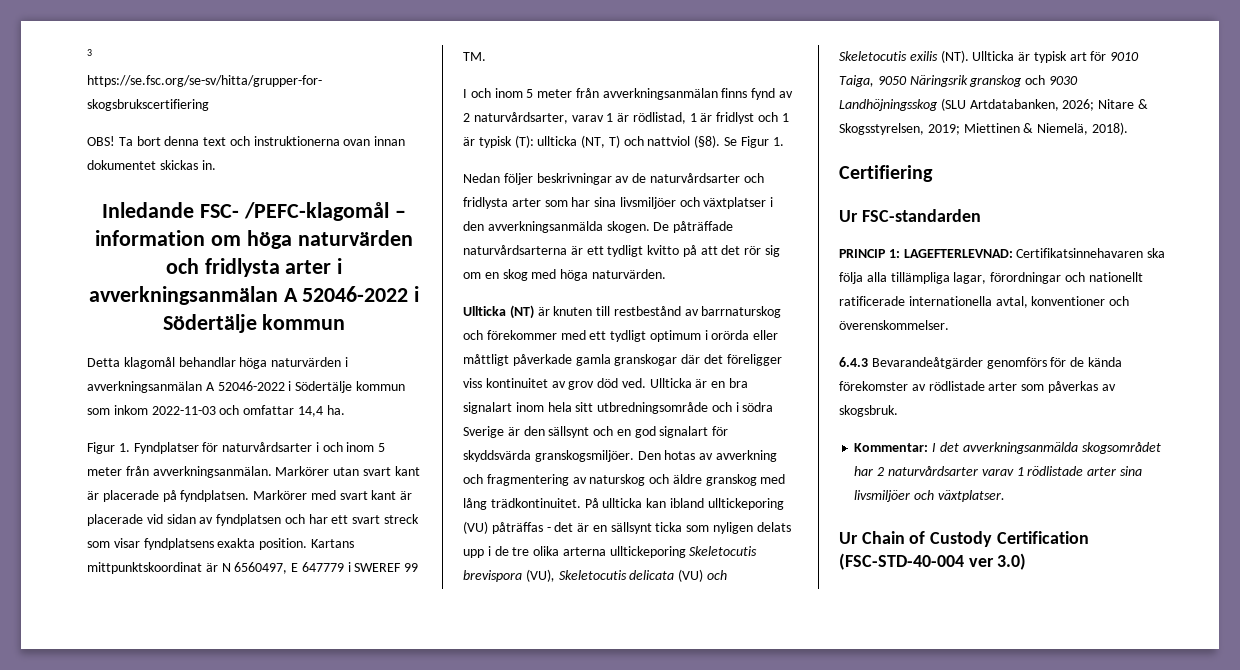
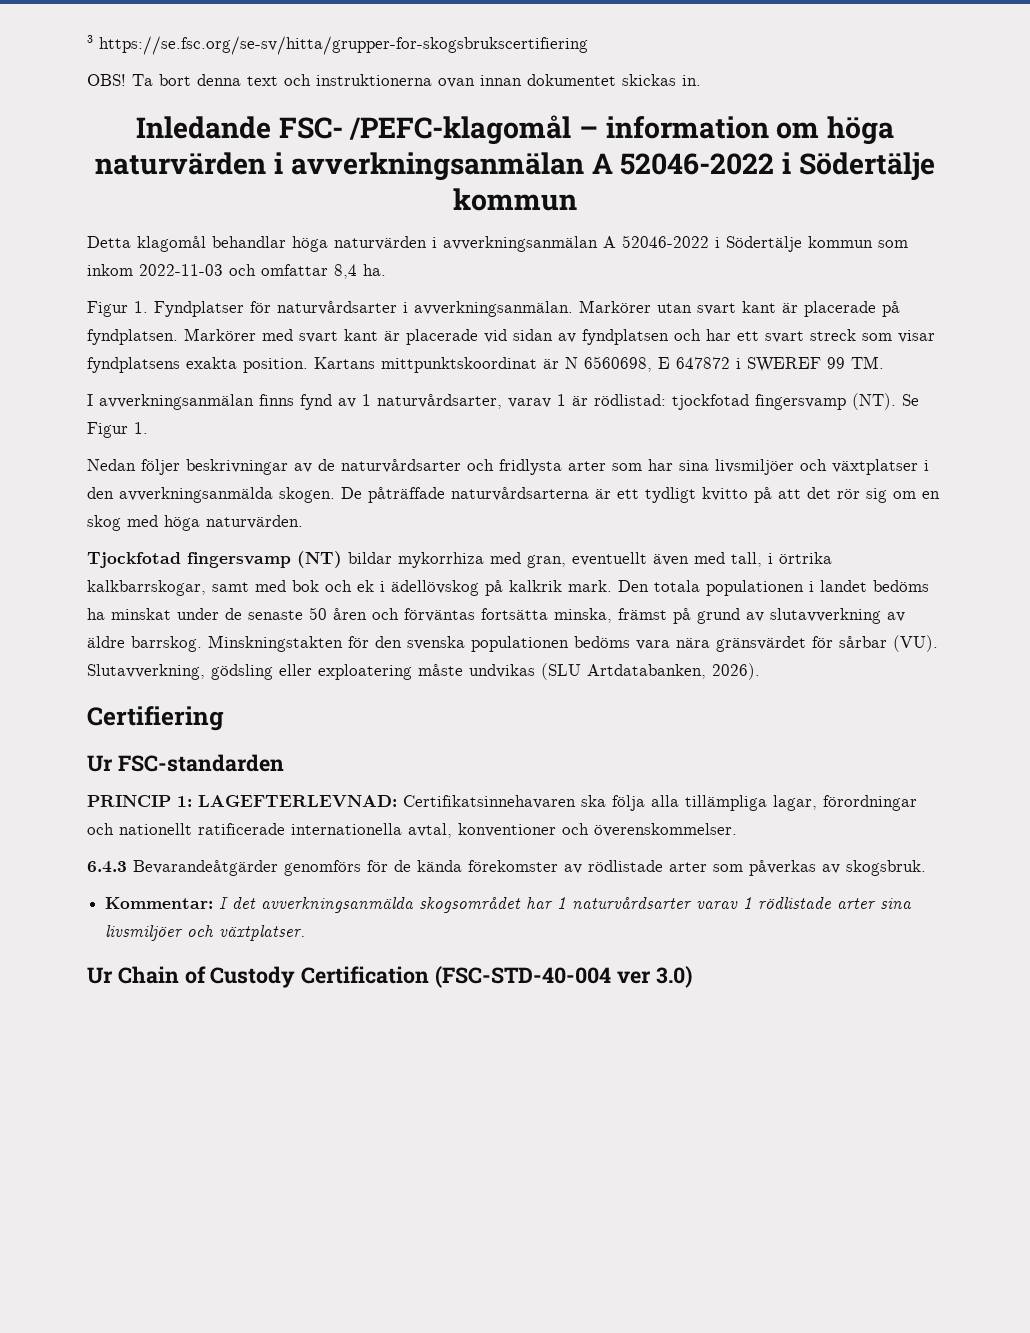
[165,258,332,277] och fridlysta arter -> (267, 163) none
[297,406,323,417] 14,4 -> [334,264,357,279] 8,4
[322,442,386,452] [87,466,149,476] och inom 5 meter från -> (408, 307) none
[234,562,344,574] 6560497, E 647779 -> [584,356,730,372] 6560698, E 647872
[470,88,599,98] och inom 5 meter från -> (93, 400) none
[463,113,470,122] 2 -> [362,394,371,406] 1
[632,112,789,124] [463,135,721,148] rödlistad, 1 är fridlyst och 1 är typisk (T): ullticka (NT, T) och nattviol (§8). -> [594,393,896,410] rödlistad: tjockfotad fingersvamp (NT).
[463,305,782,319] [463,330,779,342] [463,354,782,366] [463,378,749,390] [463,402,774,414] [463,426,729,438] [463,450,777,462] [463,474,786,486] [463,498,784,510] [463,521,791,534] [463,546,758,558] [463,569,727,582] [839,50,1140,63] [839,75,1078,87] [839,98,1148,111] [839,122,1128,135] Ullticka (NT) är knuten till restbestånd av barrnaturskog och förekommer med ett tydligt optimum i orörda eller måttligt påverkade gamla granskogar där det föreligger viss kontinuitet av grov död ved. Ullticka är en bra signalart inom hela sitt utbredningsområde och i södra Sverige är den sällsynt och en god signalart för skyddsvärda granskogsmiljöer. Den hotas av avverkning och fragmentering av naturskog och äldre granskog med lång trädkontinuitet. På ullticka kan ibland ulltickeporing (VU) påträffas - det är en sällsynt ticka som nyligen delats upp i de tre olika arterna ulltickeporing Skeletocutis brevispora (VU), Skeletocutis delicata (VU) och Skeletocutis exilis (NT). Ullticka är typisk art för 9010 Taiga, 9050 Näringsrik granskog och 9030 Landhöjningsskog (SLU Artdatabanken, 2026; Nitare & Skogsstyrelsen, 2019; Miettinen & Niemelä, 2018). -> [87,551,832,568] [87,580,929,596] [87,607,905,624] [87,635,938,652] [87,663,760,680] Tjockfotad fingersvamp (NT) bildar mykorrhiza med gran, eventuellt även med tall, i örtrika kalkbarrskogar, samt med bok och ek i ädellövskog på kalkrik mark. Den totala populationen i landet bedöms ha minskat under de senaste 50 åren och förväntas fortsätta minska, främst på grund av slutavverkning av äldre barrskog. Minskningstakten för den svenska populationen bedöms vara nära gränsvärdet för sårbar (VU). Slutavverkning, gödsling eller exploatering måste undvikas (SLU Artdatabanken, 2026).
[877,467,885,476] 2 -> [557,897,567,909] 1

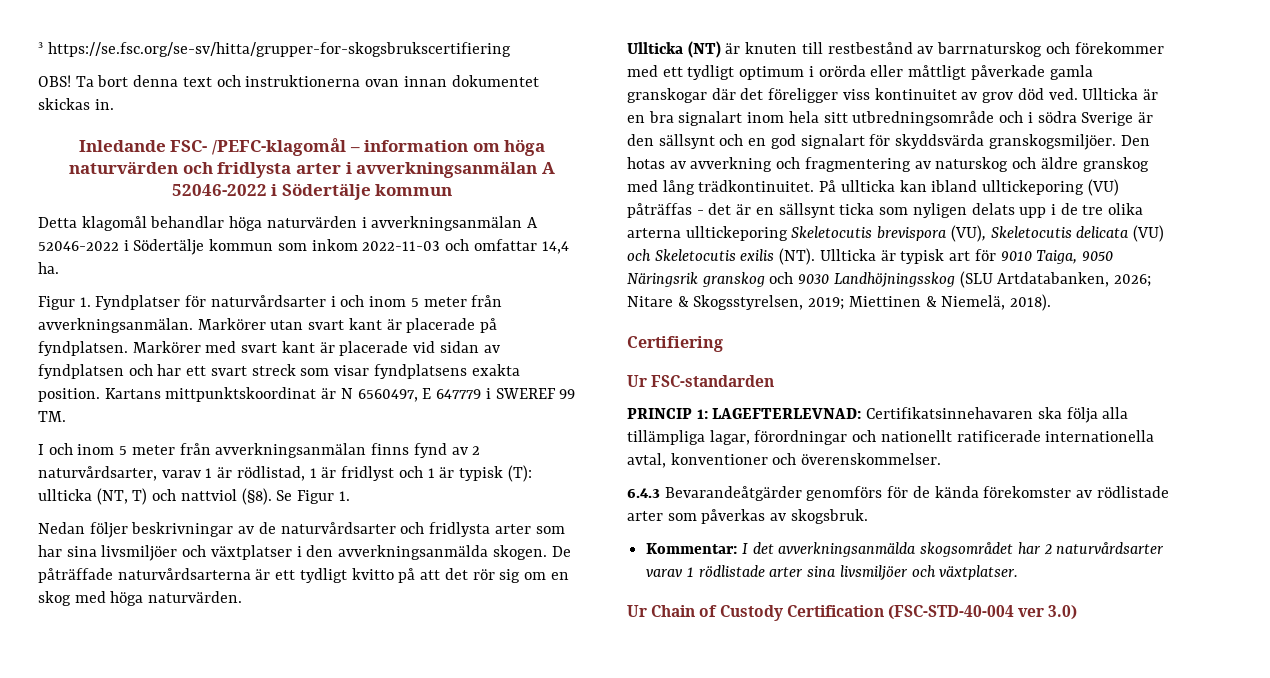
(267, 163) none -> [182,162,341,178] och fridlysta arter
[334,264,357,279] 8,4 -> [541,241,569,254] 14,4
(408, 307) none -> [340,295,503,307] och inom 5 meter från
[584,356,730,372] 6560698, E 647872 -> [357,388,482,402] 6560497, E 647779
(93, 400) none -> [48,443,211,455] och inom 5 meter från
[362,394,371,406] 1 -> [472,446,481,455] 2
[594,393,896,410] rödlistad: tjockfotad fingersvamp (NT). -> [236,465,532,482] [38,488,272,505] rödlistad, 1 är fridlyst och 1 är typisk (T): ullticka (NT, T) och nattviol (§8).
[87,551,832,568] [87,580,929,596] [87,607,905,624] [87,635,938,652] [87,663,760,680] Tjockfotad fingersvamp (NT) bildar mykorrhiza med gran, eventuellt även med tall, i örtrika kalkbarrskogar, samt med bok och ek i ädellövskog på kalkrik mark. Den totala populationen i landet bedöms ha minskat under de senaste 50 åren och förväntas fortsätta minska, främst på grund av slutavverkning av äldre barrskog. Minskningstakten för den svenska populationen bedöms vara nära gränsvärdet för sårbar (VU). Slutavverkning, gödsling eller exploatering måste undvikas (SLU Artdatabanken, 2026). -> [627,41,1164,58] [627,65,1093,80] [627,88,1158,103] [627,111,1153,126] [627,134,1150,150] [627,157,1149,172] [627,179,1119,196] [627,203,1144,218] [627,225,1165,242] [627,248,1113,265] [627,271,1152,288] [627,294,1052,311] Ullticka (NT) är knuten till restbestånd av barrnaturskog och förekommer med ett tydligt optimum i orörda eller måttligt påverkade gamla granskogar där det föreligger viss kontinuitet av grov död ved. Ullticka är en bra signalart inom hela sitt utbredningsområde och i södra Sverige är den sällsynt och en god signalart för skyddsvärda granskogsmiljöer. Den hotas av avverkning och fragmentering av naturskog och äldre granskog med lång trädkontinuitet. På ullticka kan ibland ulltickeporing (VU) påträffas - det är en sällsynt ticka som nyligen delats upp i de tre olika arterna ulltickeporing Skeletocutis brevispora (VU), Skeletocutis delicata (VU) och Skeletocutis exilis (NT). Ullticka är typisk art för 9010 Taiga, 9050 Näringsrik granskog och 9030 Landhöjningsskog (SLU Artdatabanken, 2026; Nitare & Skogsstyrelsen, 2019; Miettinen & Niemelä, 2018).
[557,897,567,909] 1 -> [1043,544,1052,555] 2

